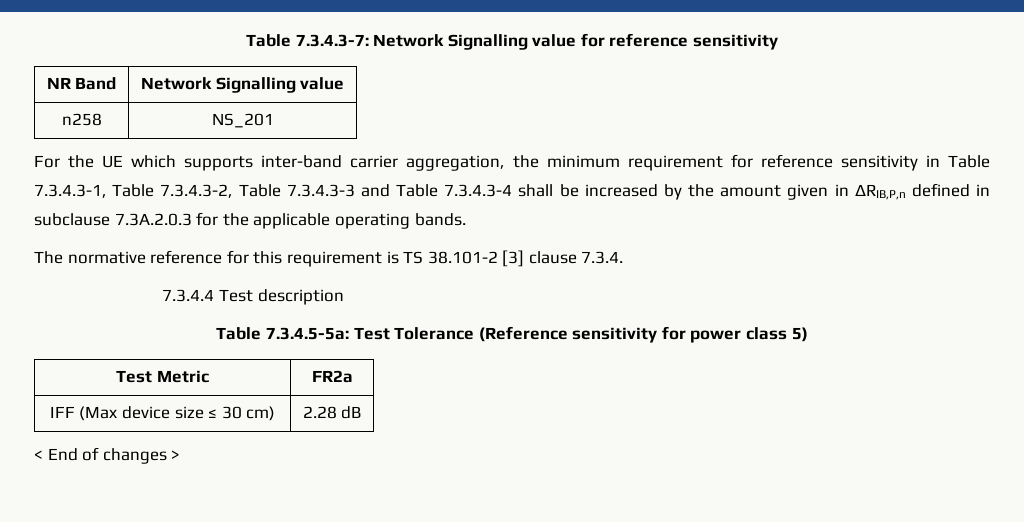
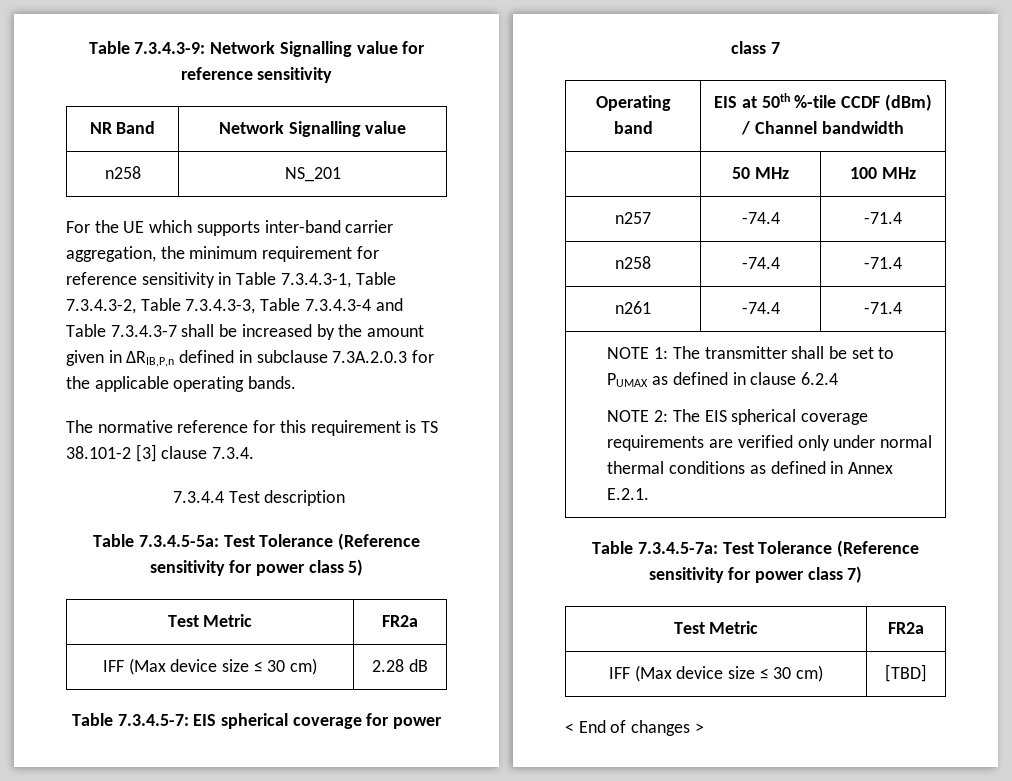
[245,34,369,47] Table 7.3.4.3-7: -> [88,41,206,54] Table 7.3.4.3-9:
[286,184,355,197] 7.3.4.3-3 -> [185,298,371,314] 7.3.4.3-3, Table 7.3.4.3-4
[444,184,513,197] 7.3.4.3-4 -> [110,325,177,337] 7.3.4.3-7
(362, 412) none -> [71,713,443,729] [731,41,780,54] [595,95,671,111] [613,121,653,134] [714,93,932,111] [741,121,904,135] [732,167,789,179] [850,167,916,179] [615,212,651,224] [741,212,780,224] [864,212,902,224] [615,256,651,269] [741,257,780,269] [864,257,902,269] [615,301,651,314] [741,302,780,314] [864,302,902,314] [607,346,895,359] [607,372,838,387] [607,409,868,425] [607,435,932,451] [607,461,893,474] [607,488,650,500] [592,540,919,557] [648,566,863,583] [673,621,759,634] [888,622,924,634] [608,665,824,682] [885,664,927,682] // Table 7.3.4.5-7: EIS spherical coverage for power class 7 // Operating band | EIS at 50th %-tile CCDF (dBm) / Channel bandwidth // | 50 MHz | 100 MHz // n257 | -74.4 | -71.4 // n258 | -74.4 | -71.4 // n261 | -74.4 | -71.4 // NOTE 1: The transmitter shall be set to PUMAX as defined in clause 6.2.4 // NOTE 2: The EIS spherical coverage requirements are verified only under normal thermal conditions as defined in Annex E.2.1. // Table 7.3.4.5-7a: Test Tolerance (Reference sensitivity for power class 7) // Test Metric | FR2a // IFF (Max device size ≤ 30 cm) | [TBD]

